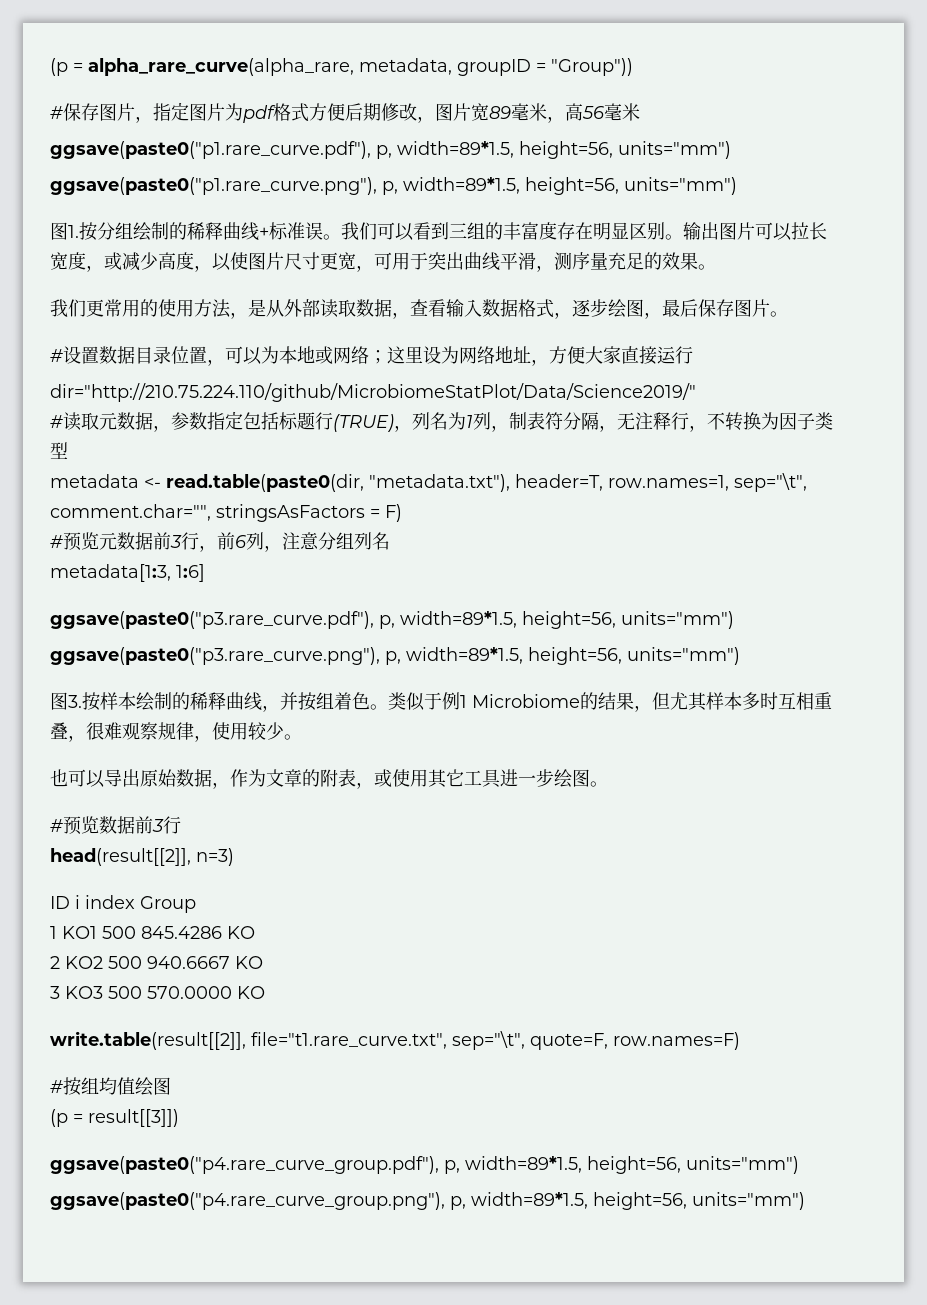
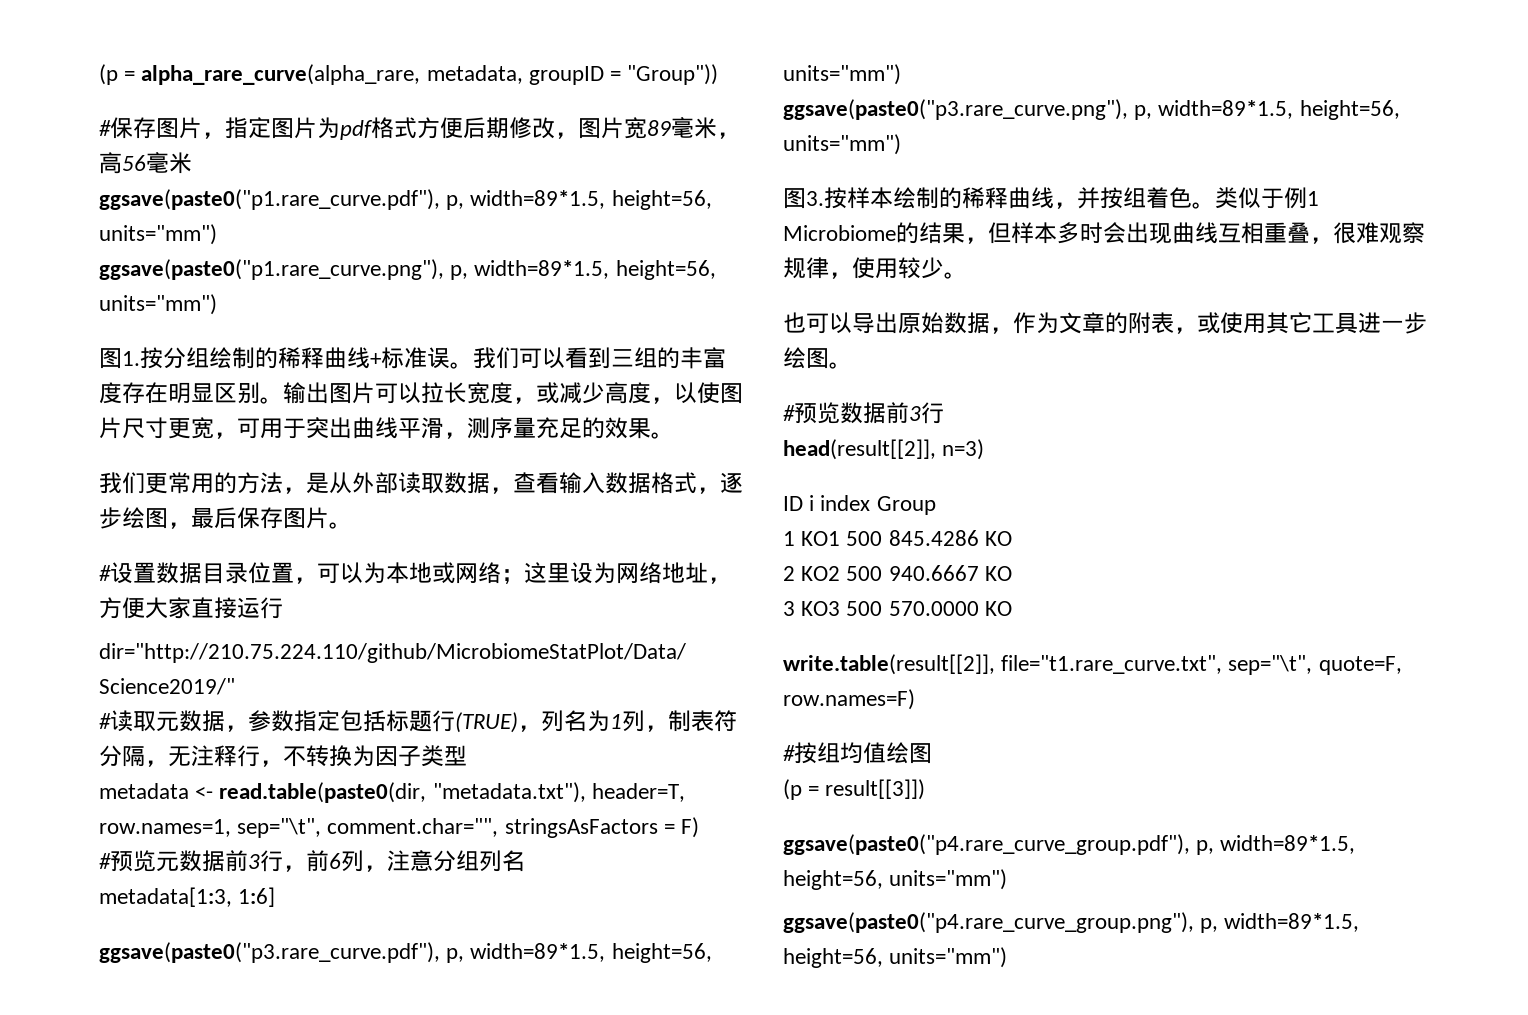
[158,299,194,317] 使用 -> (237, 483) none
[670,692,707,711] 尤其 -> (1011, 233) none
(778, 701) none -> [1103,222,1218,244] 会出现曲线

